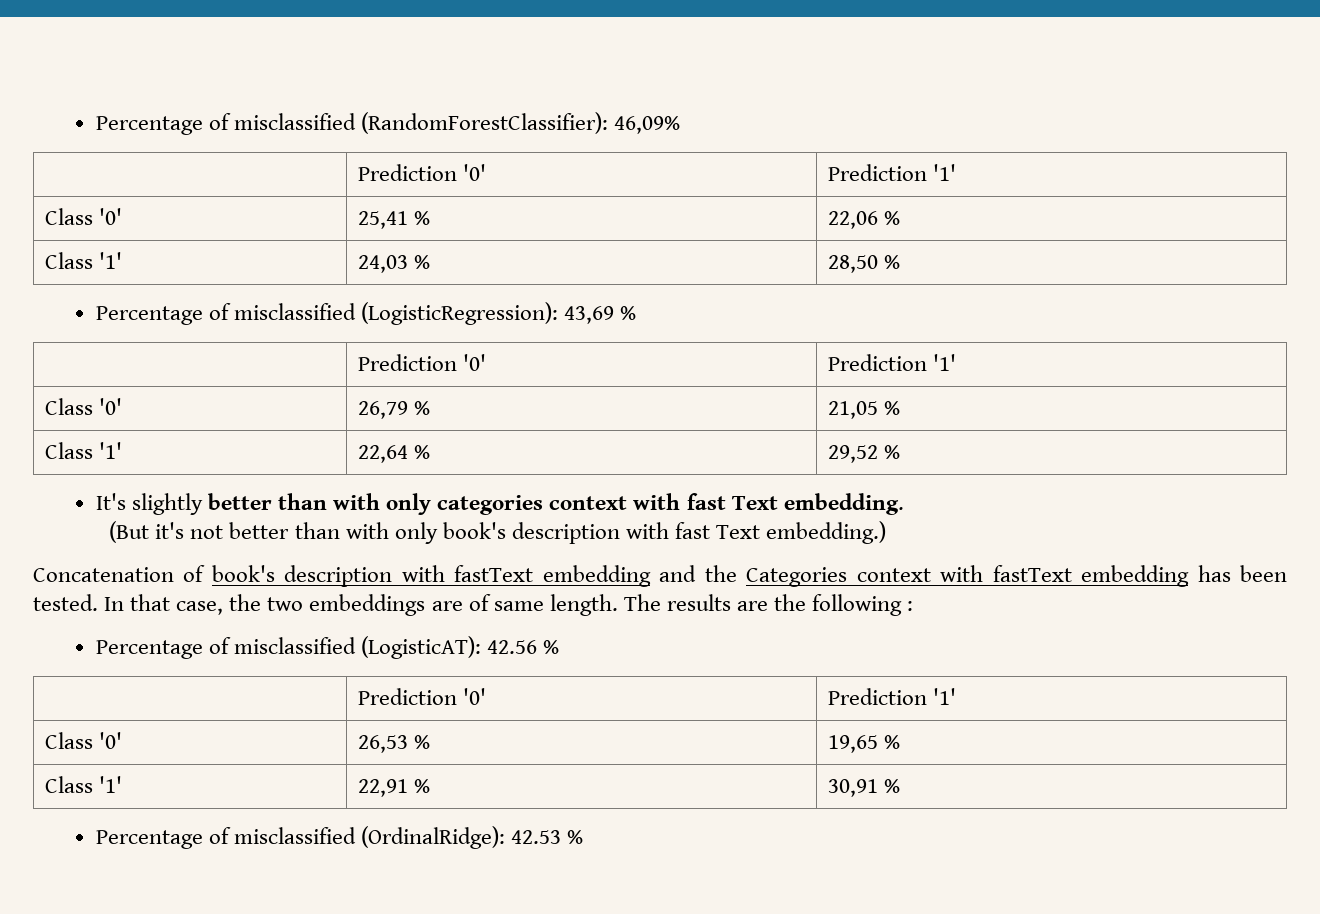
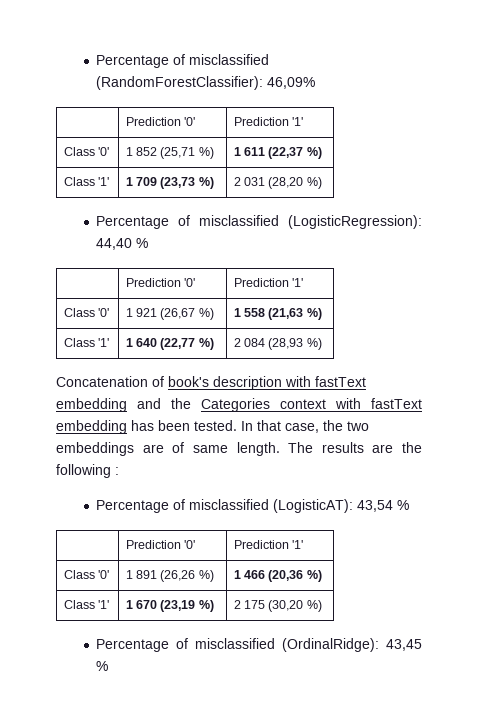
[357,211,430,229] [827,211,900,229] [44,252,122,269] [357,255,430,273] [827,255,900,273] 25,41 % | 22,06 % // Class '1' | 24,03 % | 28,50 % -> [125,147,214,159] [233,147,322,159] [63,177,110,186] [125,177,214,189] [233,177,322,189] 1 852 (25,71 %) | 1 611 (22,37 %) // Class '1' | 1 709 (23,73 %) | 2 031 (28,20 %)
[564,306,637,324] [357,354,486,371] [827,354,956,371] [44,398,122,415] [357,401,430,419] [827,401,900,419] [44,442,122,459] [357,445,430,463] [827,445,900,463] [95,493,904,515] [109,521,887,544] 43,69 % // | Prediction '0' | Prediction '1' // Class '0' | 26,79 % | 21,05 % // Class '1' | 22,64 % | 29,52 % // It's slightly better than with only categories context with fast Text embedding. // (But it's not better than with only book's description with fast Text embedding.) -> [96,238,149,250] [125,278,196,287] [233,278,304,287] [63,308,110,317] [125,308,214,320] [233,308,322,320] [63,338,110,347] [125,338,214,350] [233,338,322,350] 44,40 % // | Prediction '0' | Prediction '1' // Class '0' | 1 921 (26,67 %) | 1 558 (21,63 %) // Class '1' | 1 640 (22,77 %) | 2 084 (28,93 %)
[487,640,560,654] [357,688,486,705] [827,688,956,705] [44,732,122,749] [357,735,430,753] [827,735,900,753] [44,776,122,793] [357,779,430,797] [827,779,900,797] 42.56 % // | Prediction '0' | Prediction '1' // Class '0' | 26,53 % | 19,65 % // Class '1' | 22,91 % | 30,91 % -> [357,500,410,512] [125,540,196,549] [233,540,304,549] [63,570,110,579] [125,570,214,582] [233,570,322,582] [63,600,110,609] [125,600,214,612] [233,600,322,612] 43,54 % // | Prediction '0' | Prediction '1' // Class '0' | 1 891 (26,26 %) | 1 466 (20,36 %) // Class '1' | 1 670 (23,19 %) | 2 175 (30,20 %)
[511,830,562,844] 42.53 -> [386,639,423,651] 43,45

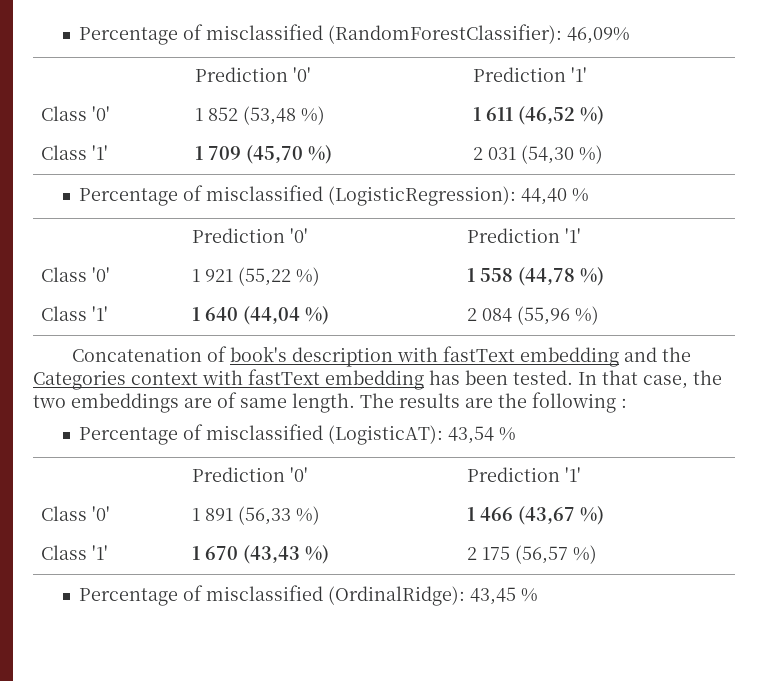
[160,147,196,159] (25,71 -> [243,106,297,125] (53,48
[268,147,304,159] (22,37 -> [518,106,576,125] (46,52
[160,177,196,189] (23,73 -> [246,145,304,164] (45,70
[268,177,304,189] (28,20 -> [521,145,575,164] (54,30
[160,308,196,320] (26,67 -> [238,267,292,286] (55,22
[268,308,304,320] (21,63 -> [518,267,576,286] (44,78
[160,338,196,350] (22,77 -> [243,306,301,325] (44,04
[268,338,304,350] (28,93 -> [517,306,571,325] (55,96
[160,570,196,582] (26,26 -> [238,506,292,525] (56,33
[268,570,304,582] (20,36 -> [518,506,576,525] (43,67
[160,600,196,612] (23,19 -> [243,545,301,564] (43,43
[268,600,304,612] (30,20 -> [515,545,569,564] (56,57

